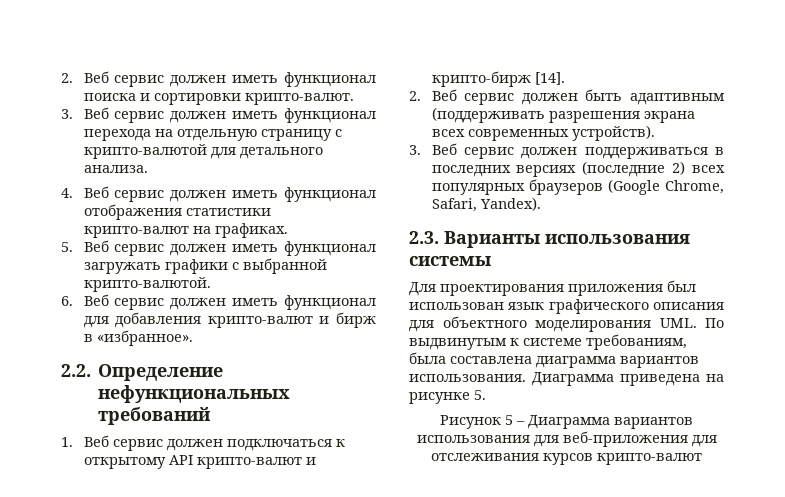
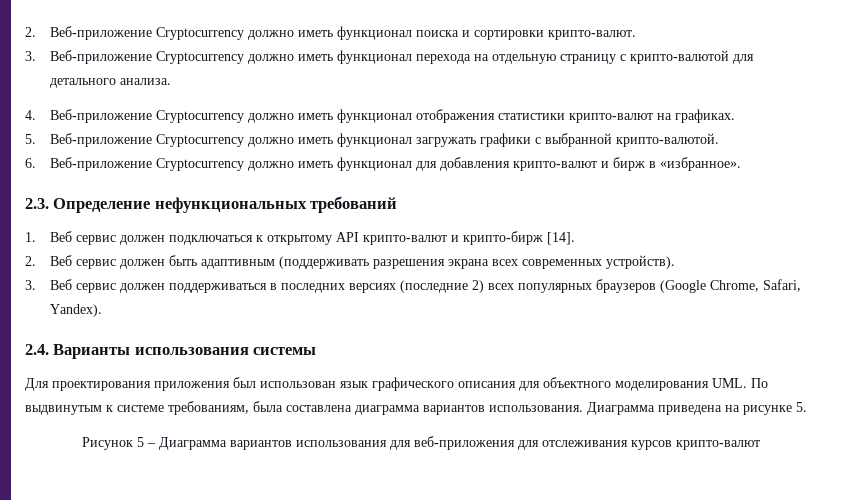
[61,71,227,87] 2. Веб сервис должен -> [25,26,295,40] 2. Веб-приложение Cryptocurrency должно
[83,107,227,123] Веб сервис должен -> [50,50,295,64] Веб-приложение Cryptocurrency должно
[83,186,227,202] Веб сервис должен -> [50,109,295,123] Веб-приложение Cryptocurrency должно
[83,240,227,256] Веб сервис должен -> [50,133,295,147] Веб-приложение Cryptocurrency должно
[83,294,227,310] Веб сервис должен -> [50,157,295,171] Веб-приложение Cryptocurrency должно
[61,364,91,377] 2.2. -> [25,198,49,209] 2.3.
[409,231,439,244] 2.3. -> [25,344,49,355] 2.4.

